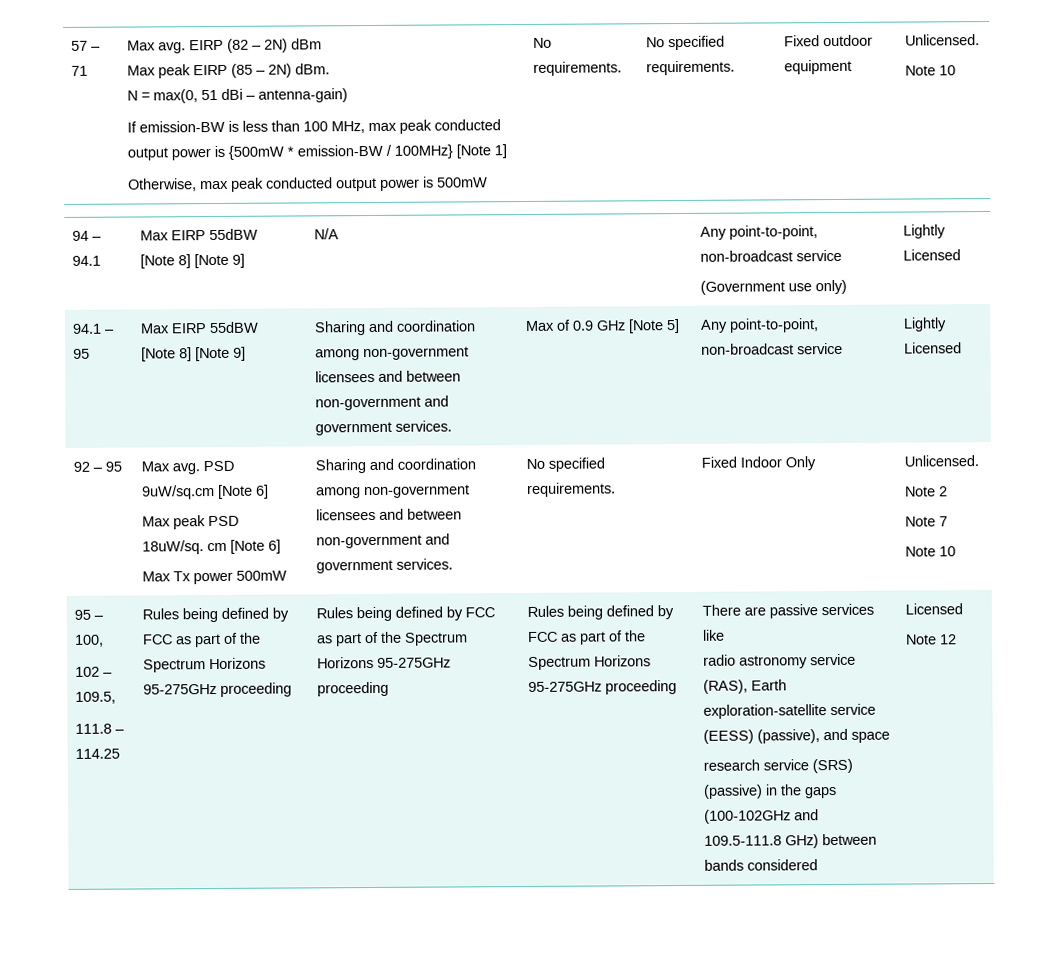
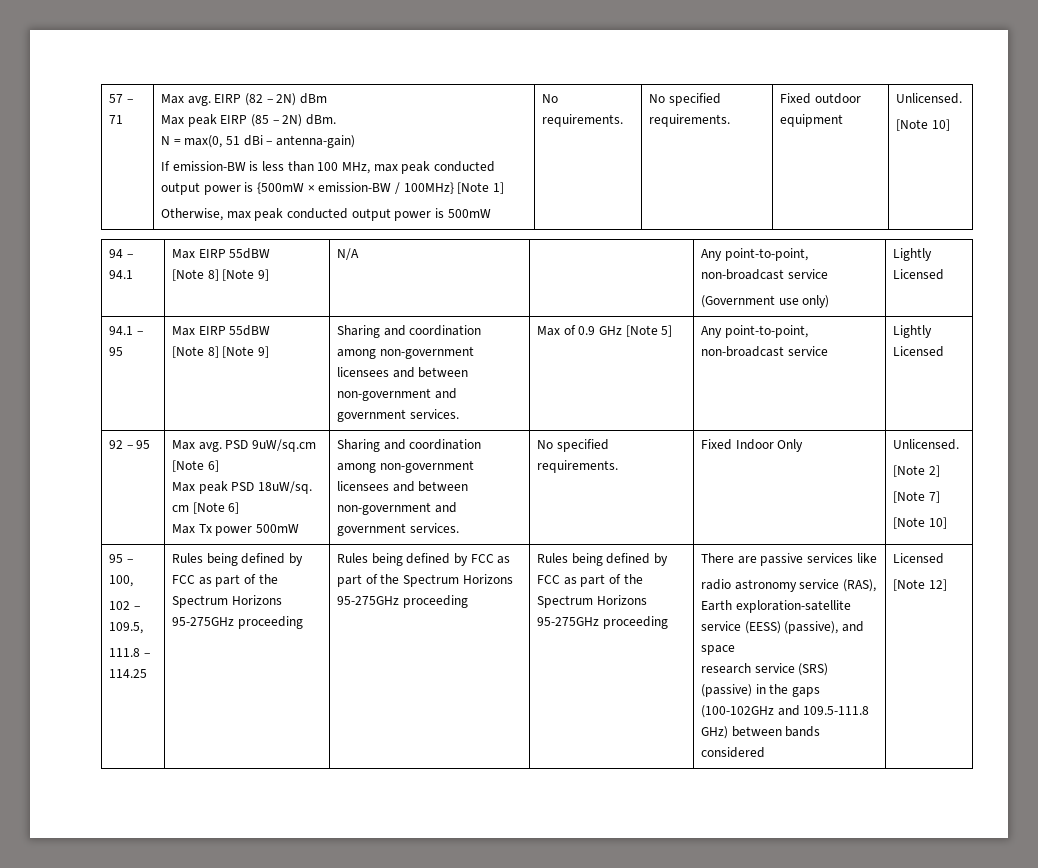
[286,146,294,157] * -> [307,185,315,192] ×
[904,65,956,76] Note 10 -> [896,119,950,131] [Note 10]
[904,486,948,497] [904,516,948,527] [904,546,956,557] Note 2 // Note 7 // Note 10 -> [893,465,940,477] [893,491,940,503] [893,517,947,529] [Note 2] // [Note 7] // [Note 10]
[905,634,957,645] Note 12 -> [893,579,947,591] [Note 12]

